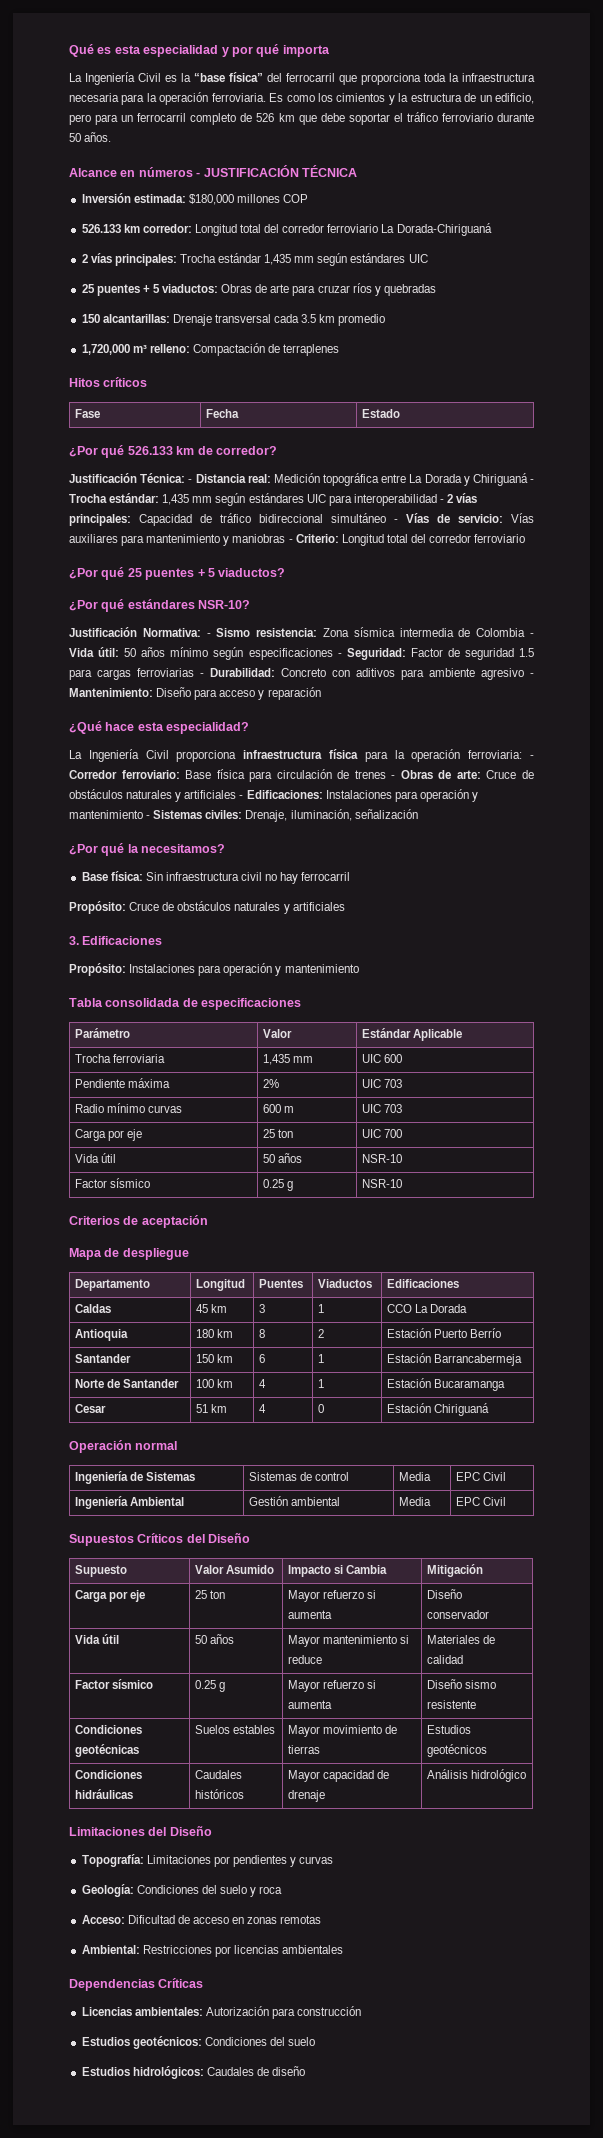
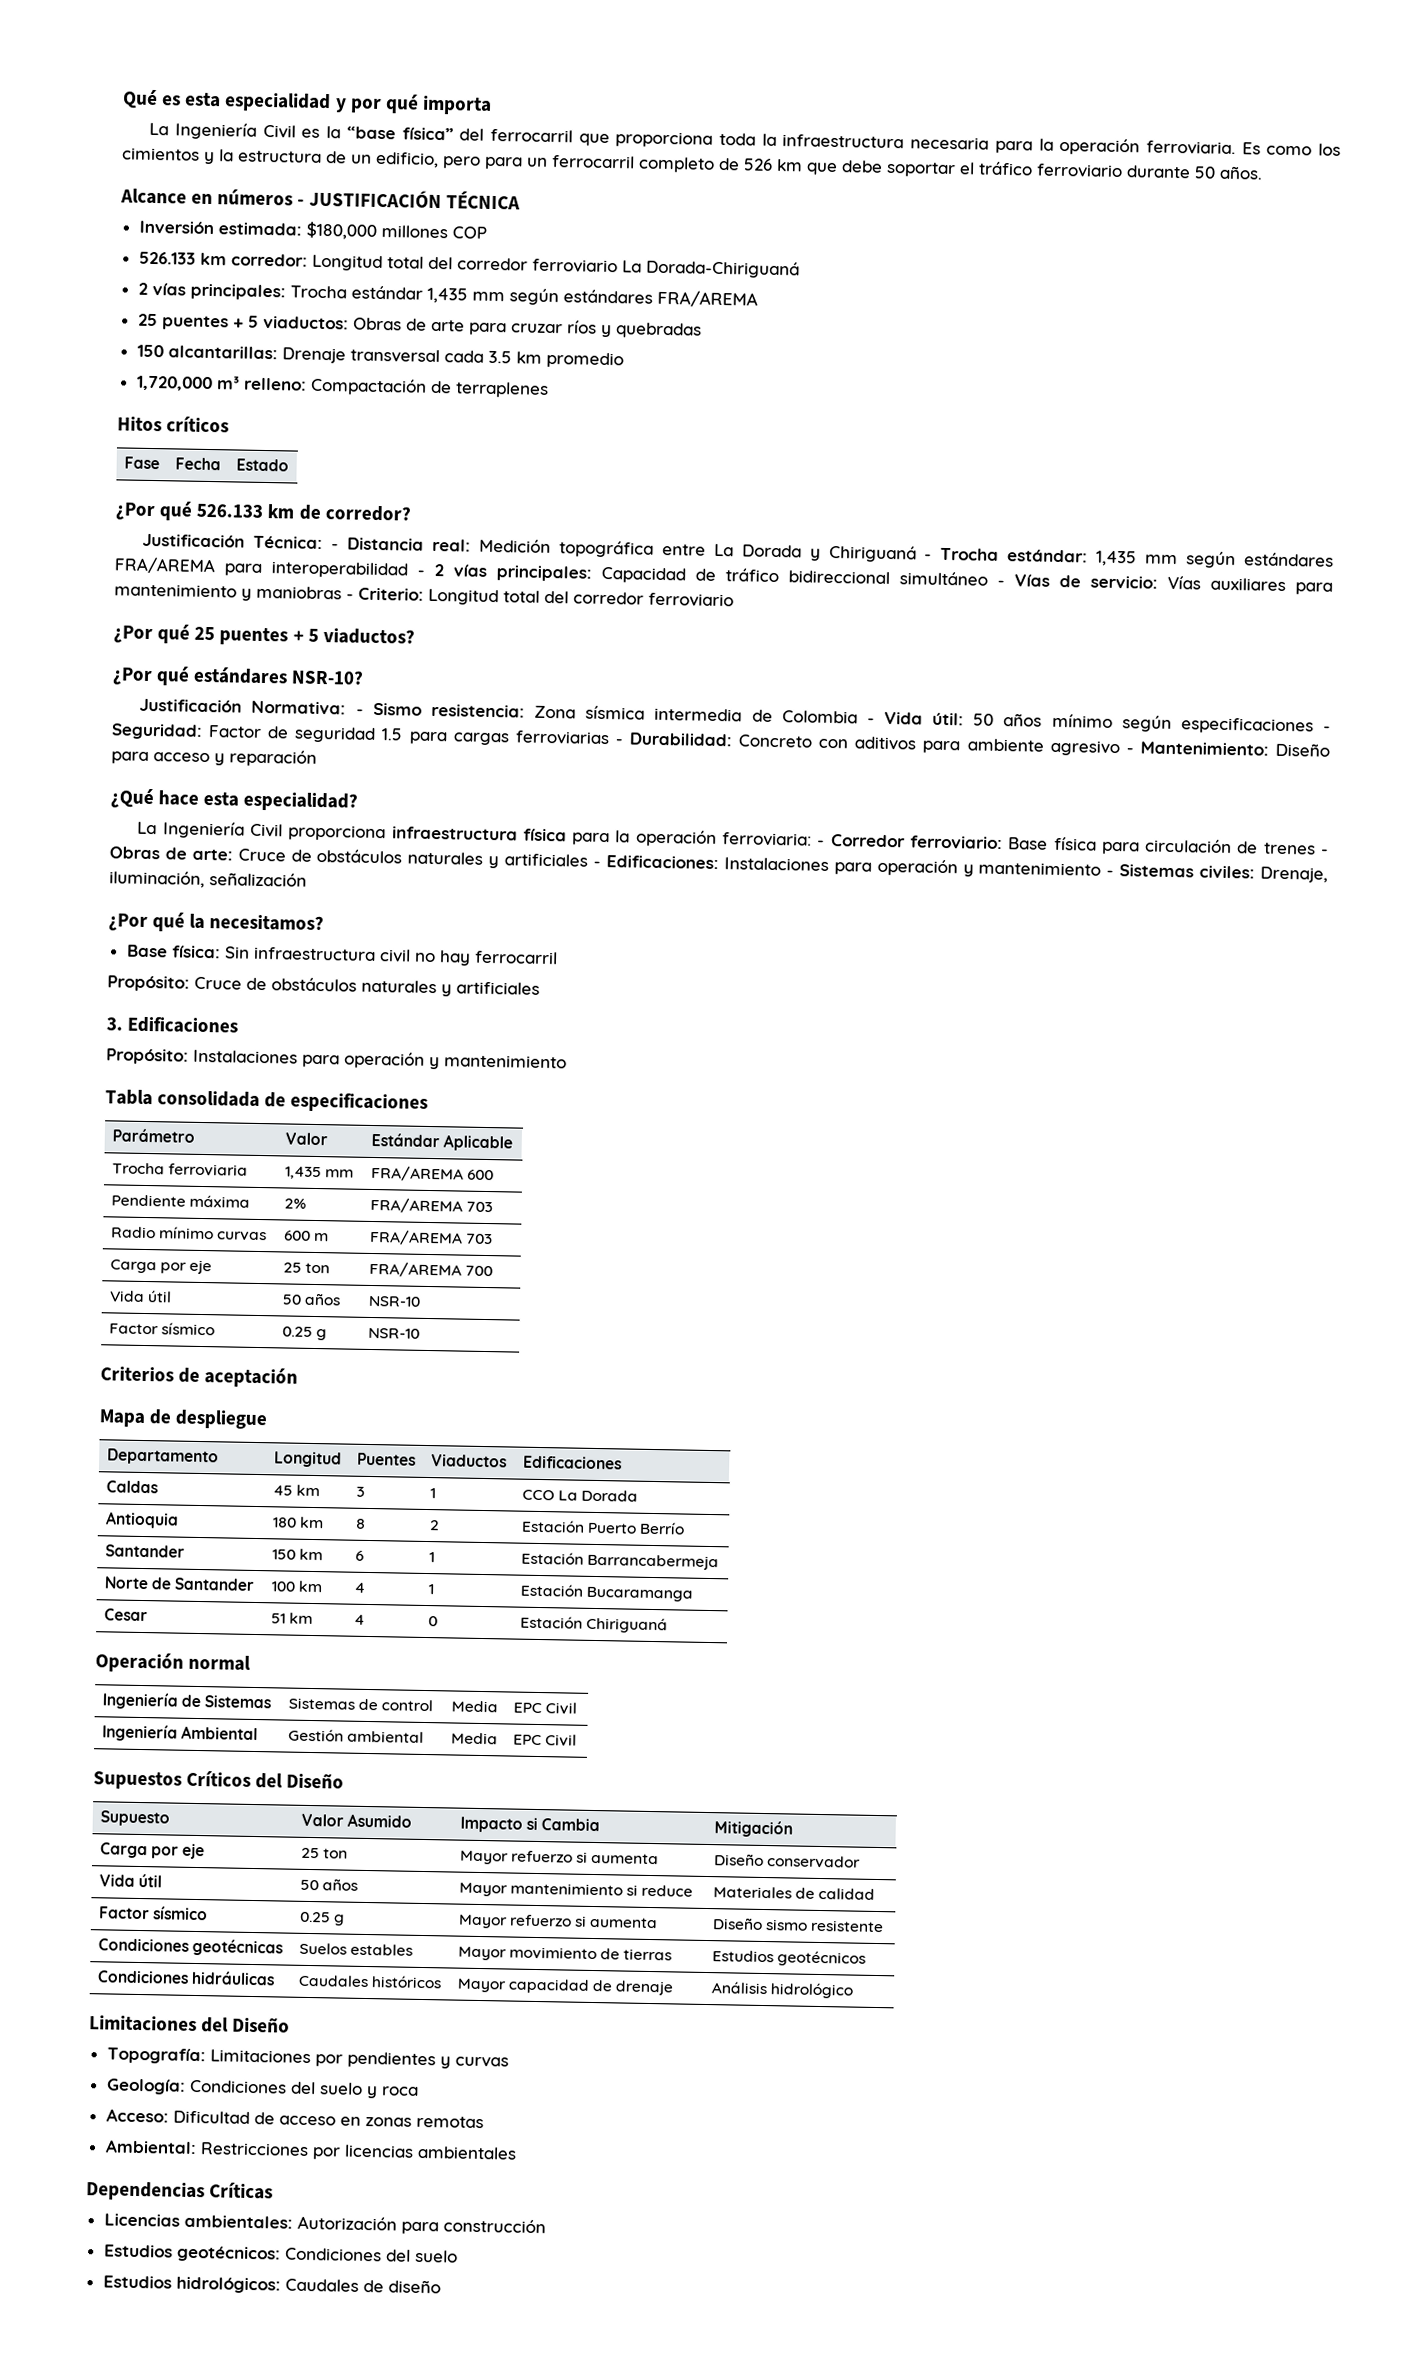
[408,254,428,263] UIC -> [656,289,758,308] FRA/AREMA
[306,494,326,503] UIC -> [114,556,216,575] FRA/AREMA
[361,1054,381,1063] UIC -> [370,1165,464,1182] FRA/AREMA
[361,1079,381,1088] UIC -> [369,1197,463,1214] FRA/AREMA
[361,1104,381,1113] UIC -> [368,1229,463,1246] FRA/AREMA
[361,1129,381,1138] UIC -> [368,1261,462,1278] FRA/AREMA

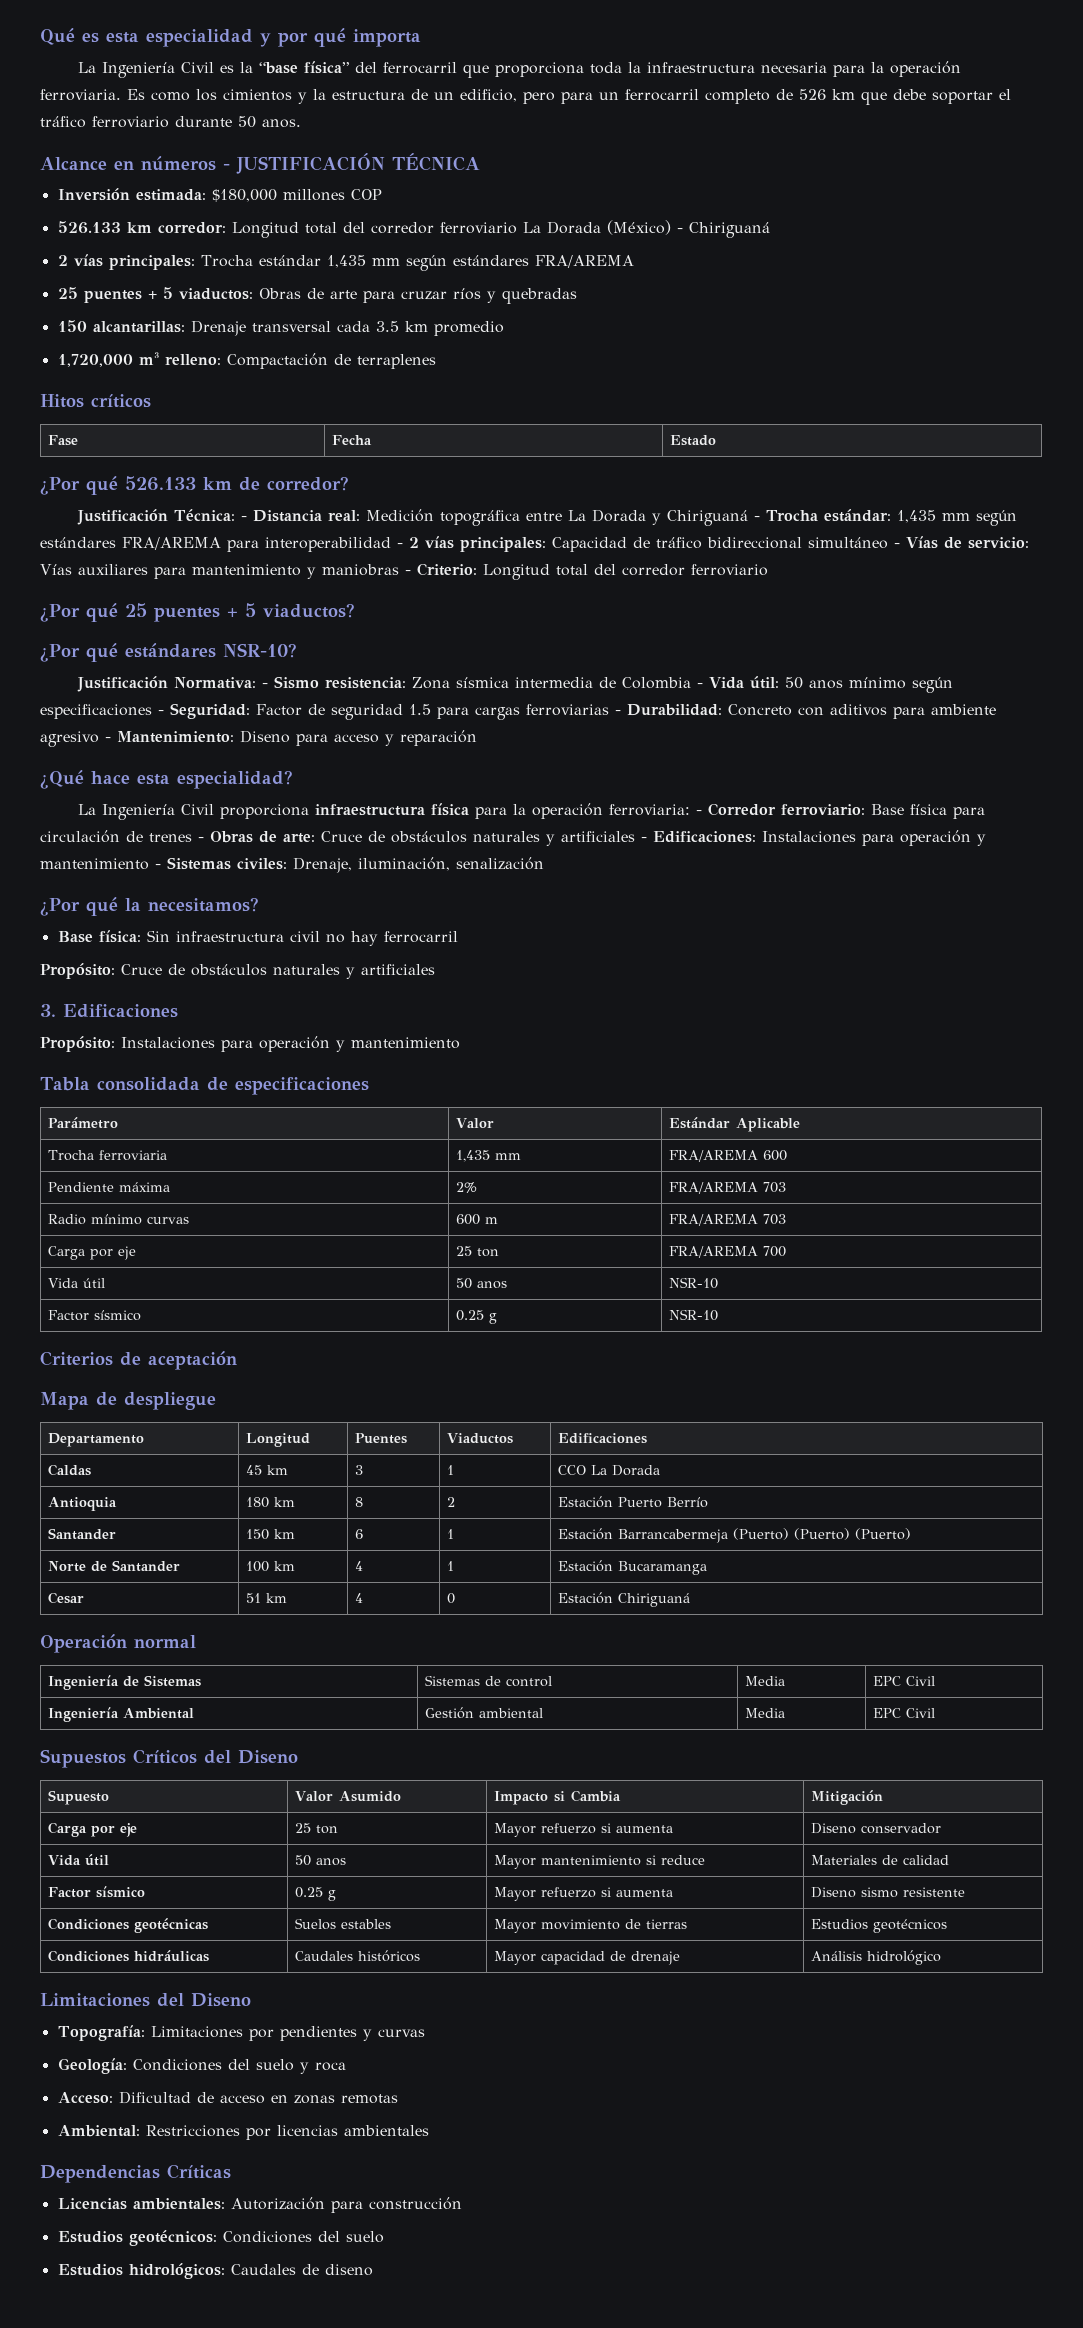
[1219,165,1263,180] años. -> [262,119,301,128] anos.
[645,259,800,279] Dorada-Chiriguaná -> [546,220,770,238] Dorada (México) - Chiriguaná
[1003,713,1043,727] años -> [808,680,843,689] anos
[1274,742,1330,757] Diseño -> [240,730,290,743] Diseno
[209,872,307,887] señalización -> [456,857,544,870] senalización
[303,1292,341,1306] años -> [477,1281,508,1289] anos
(719, 1562) none -> [733,1528,912,1540] (Puerto) (Puerto) (Puerto)
[286,1772,345,1789] Diseño -> [238,1750,298,1764] Diseno
[713,1853,764,1866] Diseño -> [811,1823,857,1834] Diseno
[321,1878,358,1891] años -> [316,1858,347,1866] anos
[711,1917,763,1930] Diseño -> [811,1887,857,1898] Diseno
[232,2016,291,2033] Diseño -> [191,1993,251,2007] Diseno
[387,2279,441,2294] diseño -> [324,2264,373,2276] diseno

